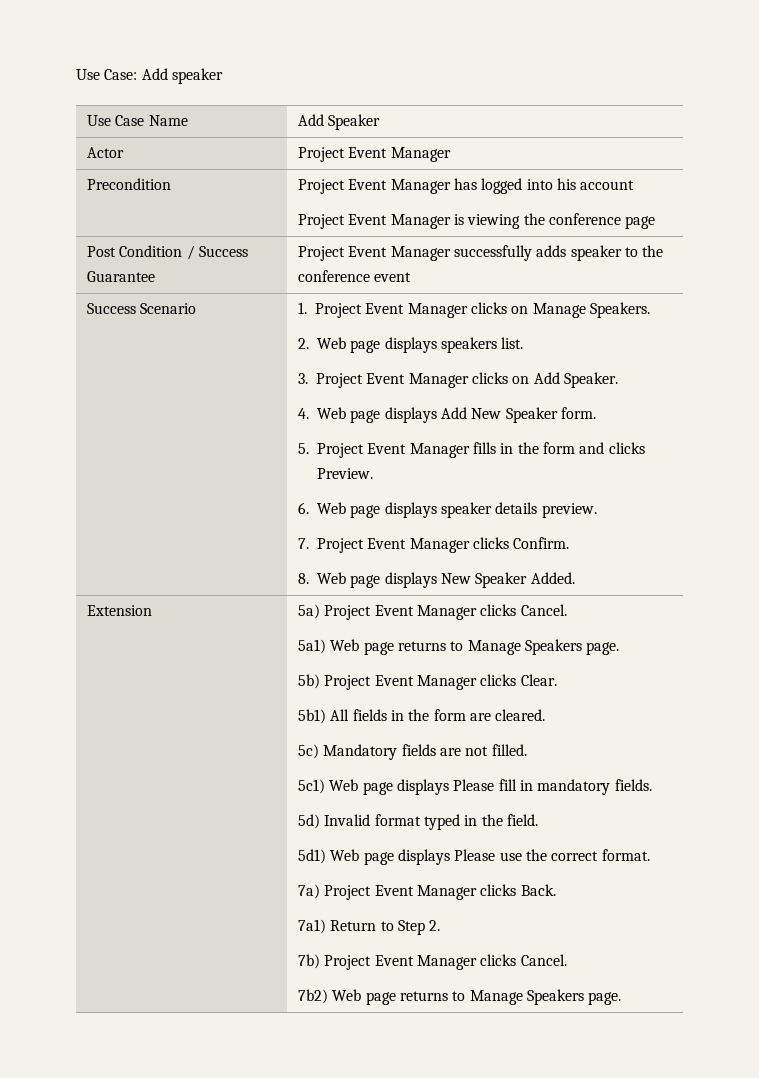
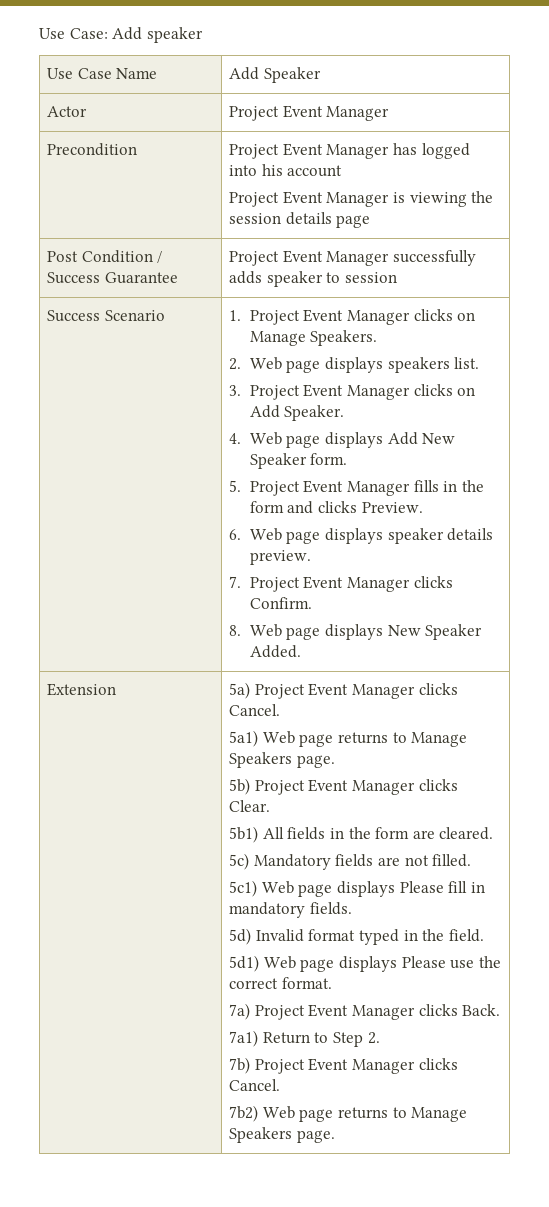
[548,213,621,225] conference -> [229,212,332,225] session details
[642,245,664,257] [298,270,412,282] the conference event -> [345,272,398,283] session

